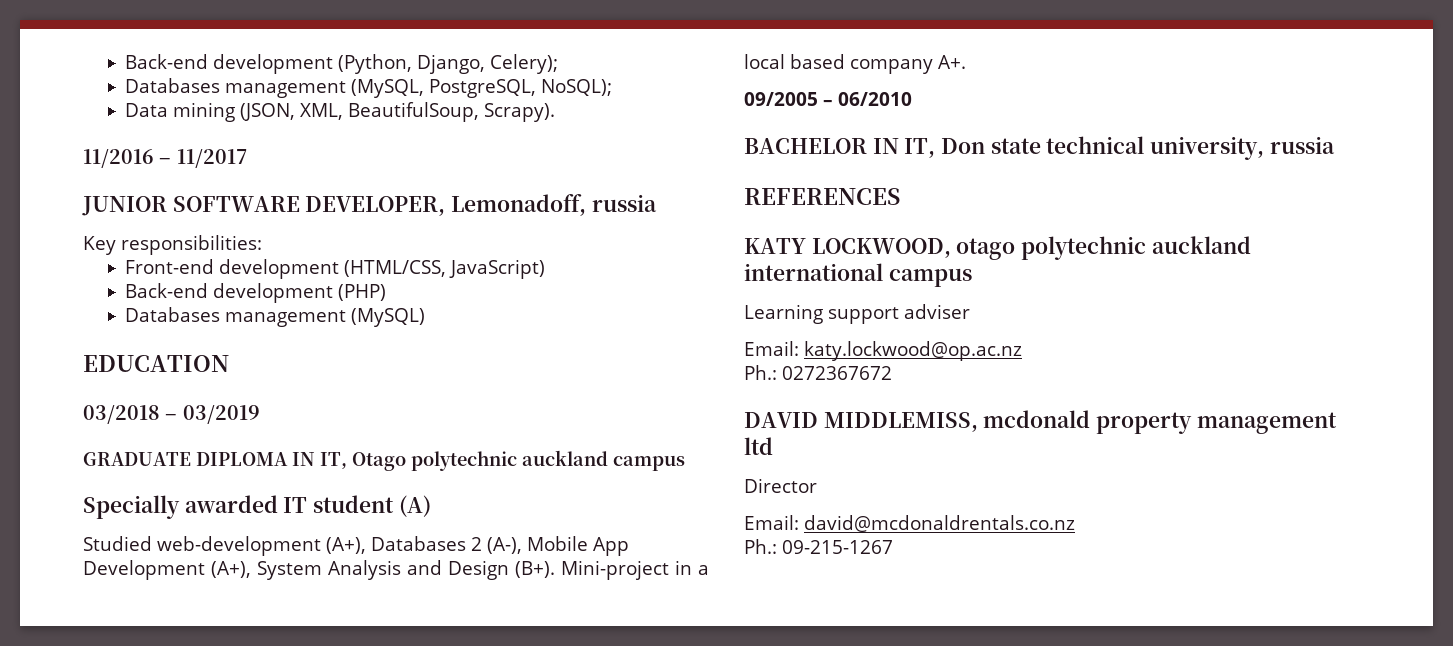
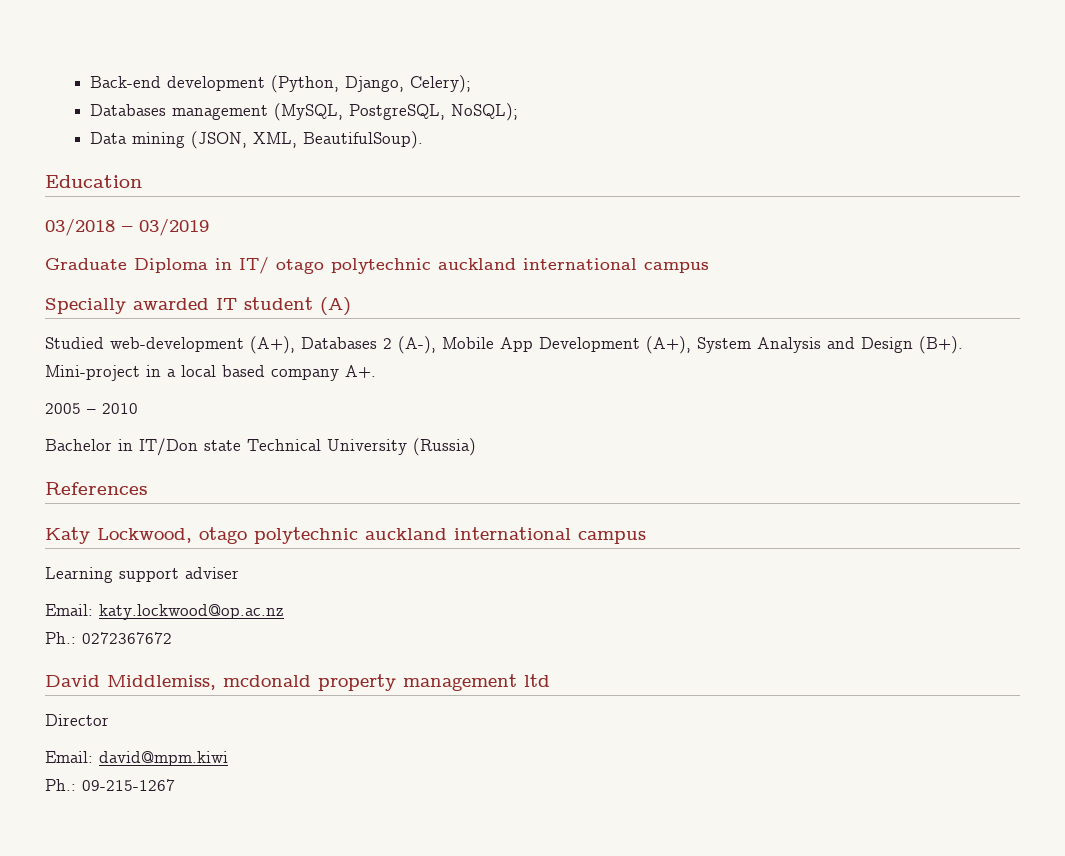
[348,102,556,122] [83,149,247,168] [82,194,657,216] [83,235,262,255] [125,259,546,279] [125,283,387,303] [125,307,426,327] [83,355,229,372] [83,405,260,424] [83,450,608,471] BeautifulSoup, Scrapy). // 11/2016 – 11/2017 // JUNIOR SOFTWARE DEVELOPER, Lemonadoff, russia // Key responsibilities: // Front-end development (HTML/CSS, JavaScript) // Back-end development (PHP) // Databases management (MySQL) // EDUCATION // 03/2018 – 03/2019 // GRADUATE DIPLOMA IN IT, Otago polytechnic auckland -> [302,131,423,149] [45,175,142,188] [45,218,209,236] [45,257,637,274] BeautifulSoup). // Education // 03/2018 – 03/2019 // Graduate Diploma in IT/ otago polytechnic auckland international
[744,92,912,106] [744,136,1335,160] [744,188,900,205] [744,238,951,258] 09/2005 – 06/2010 // BACHELOR IN IT, Don state technical university, russia // REFERENCES // KATY LOCKWOOD, -> [45,403,138,414] [45,438,476,456] [45,482,148,495] [45,527,192,544] 2005 – 2010 // Bachelor in IT/Don state Technical University (Russia) // References // Katy Lockwood,
[744,412,978,432] DAVID MIDDLEMISS, -> [45,675,216,690] David Middlemiss,
[804,515,1075,532] david@mcdonaldrentals.co.nz -> [99,751,228,766] david@mpm.kiwi

